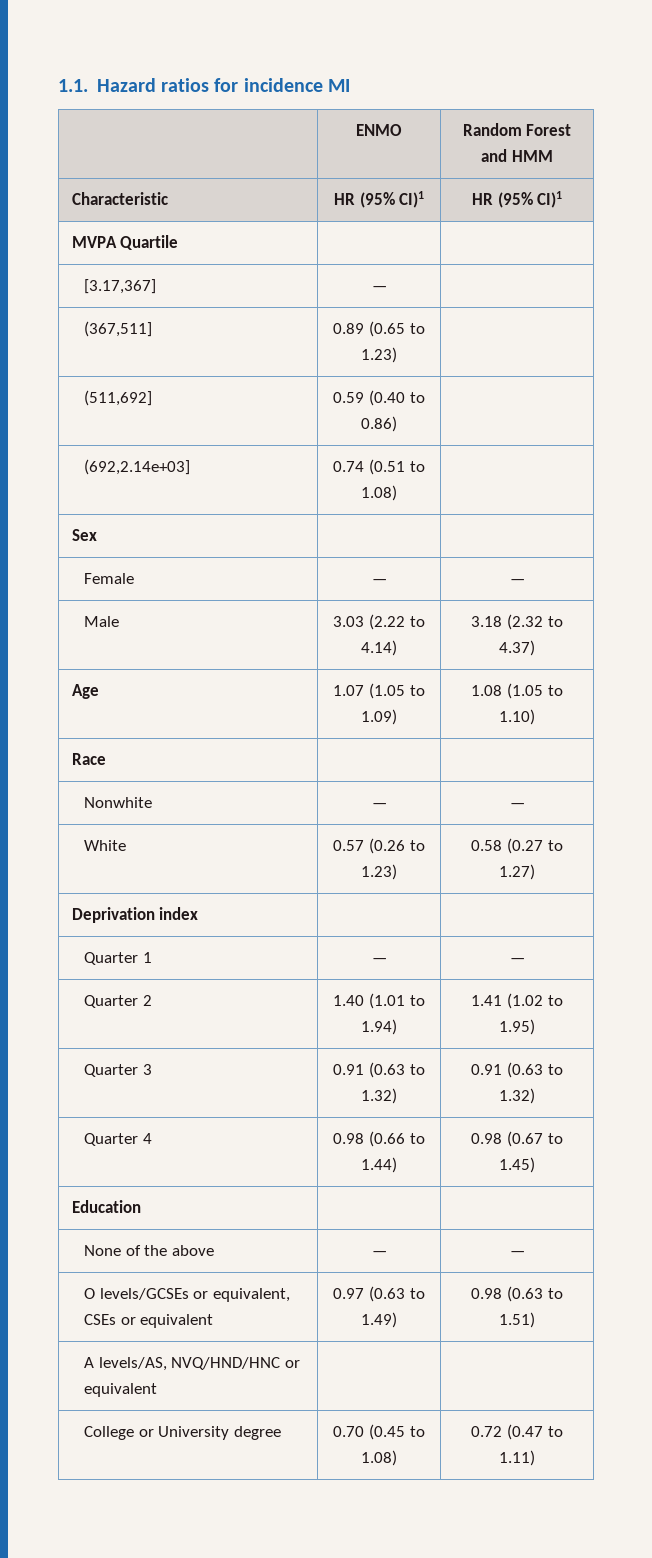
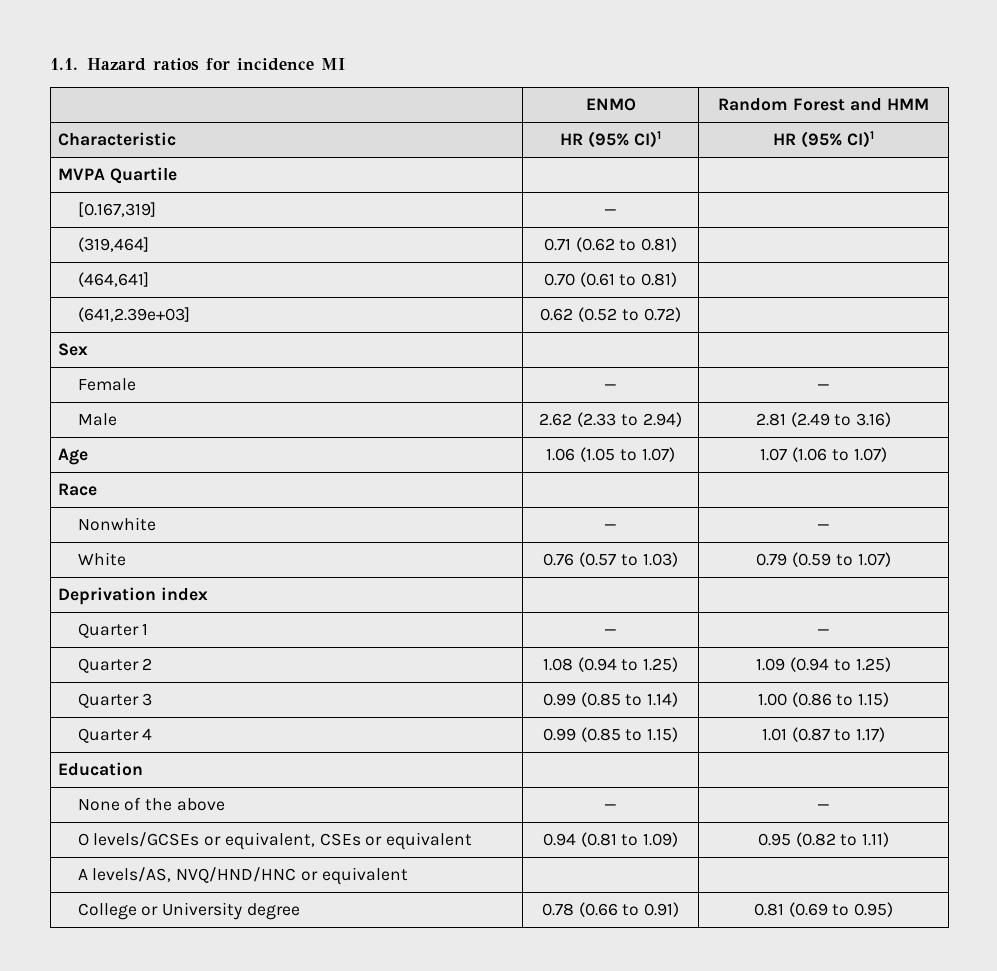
[84,279,157,294] [3.17,367] -> [77,202,156,217] [0.167,319]
[84,321,153,337] [333,321,425,337] [361,347,397,363] [84,390,153,406] [333,390,425,406] [361,416,397,432] [84,459,191,475] [333,459,425,475] [361,485,397,501] (367,511] | 0.89 (0.65 to 1.23) | // (511,692] | 0.59 (0.40 to 0.86) | // (692,2.14e+03] | 0.74 (0.51 to 1.08) -> [77,237,149,252] [543,237,678,252] [77,272,149,287] [543,272,678,287] [77,307,190,322] [540,307,681,322] (319,464] | 0.71 (0.62 to 0.81) | // (464,641] | 0.70 (0.61 to 0.81) | // (641,2.39e+03] | 0.62 (0.52 to 0.72)
[333,614,425,630] [361,640,397,656] [471,614,563,630] [499,640,535,656] 3.03 (2.22 to 4.14) | 3.18 (2.32 to 4.37) -> [539,412,682,427] [755,412,892,427] 2.62 (2.33 to 2.94) | 2.81 (2.49 to 3.16)
[333,683,425,699] [361,709,397,725] [471,683,563,699] [499,709,535,725] 1.07 (1.05 to 1.09) | 1.08 (1.05 to 1.10) -> [546,447,675,462] [760,447,887,462] 1.06 (1.05 to 1.07) | 1.07 (1.06 to 1.07)
[333,838,425,854] [361,864,397,880] [471,838,563,854] [499,864,535,880] 0.57 (0.26 to 1.23) | 0.58 (0.27 to 1.27) -> [543,552,678,567] [756,552,891,567] 0.76 (0.57 to 1.03) | 0.79 (0.59 to 1.07)
[333,993,425,1009] [361,1019,397,1035] [471,993,563,1009] [499,1019,535,1035] [84,1064,152,1077] [333,1062,425,1078] [361,1088,397,1104] [471,1062,563,1078] [499,1088,535,1104] [84,1133,152,1146] [333,1131,425,1147] [361,1157,397,1173] [471,1131,563,1147] [499,1157,535,1173] 1.40 (1.01 to 1.94) | 1.41 (1.02 to 1.95) // Quarter 3 | 0.91 (0.63 to 1.32) | 0.91 (0.63 to 1.32) // Quarter 4 | 0.98 (0.66 to 1.44) | 0.98 (0.67 to 1.45) -> [542,657,679,672] [756,657,891,672] [77,693,153,708] [542,692,679,707] [757,692,890,707] [77,728,153,743] [542,727,679,742] [761,727,886,742] 1.08 (0.94 to 1.25) | 1.09 (0.94 to 1.25) // Quarter 3 | 0.99 (0.85 to 1.14) | 1.00 (0.86 to 1.15) // Quarter 4 | 0.99 (0.85 to 1.15) | 1.01 (0.87 to 1.17)
[333,1286,425,1302] [361,1312,397,1328] [471,1286,563,1302] [499,1312,535,1328] 0.97 (0.63 to 1.49) | 0.98 (0.63 to 1.51) -> [542,832,679,847] [757,832,890,847] 0.94 (0.81 to 1.09) | 0.95 (0.82 to 1.11)
[333,1424,425,1440] [361,1450,397,1466] [471,1424,563,1440] [499,1450,535,1466] 0.70 (0.45 to 1.08) | 0.72 (0.47 to 1.11) -> [541,902,680,917] [753,902,894,917] 0.78 (0.66 to 0.91) | 0.81 (0.69 to 0.95)

